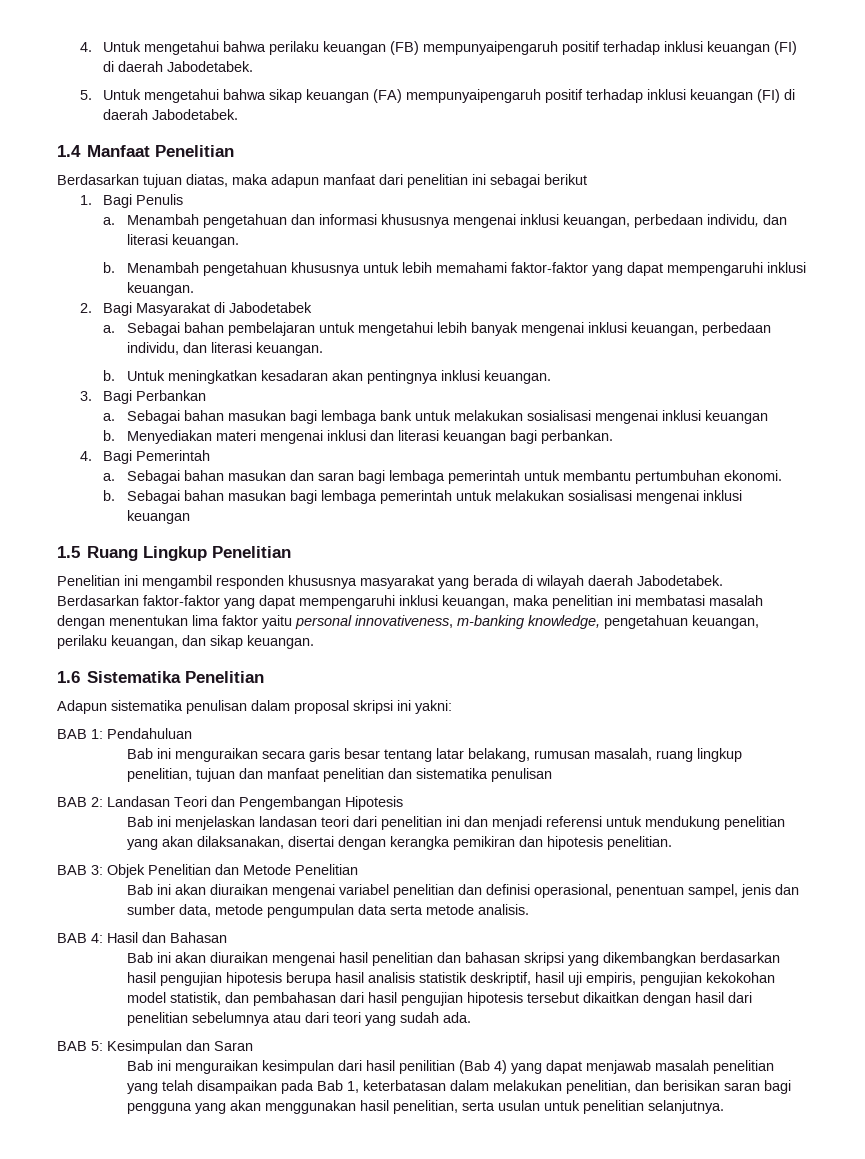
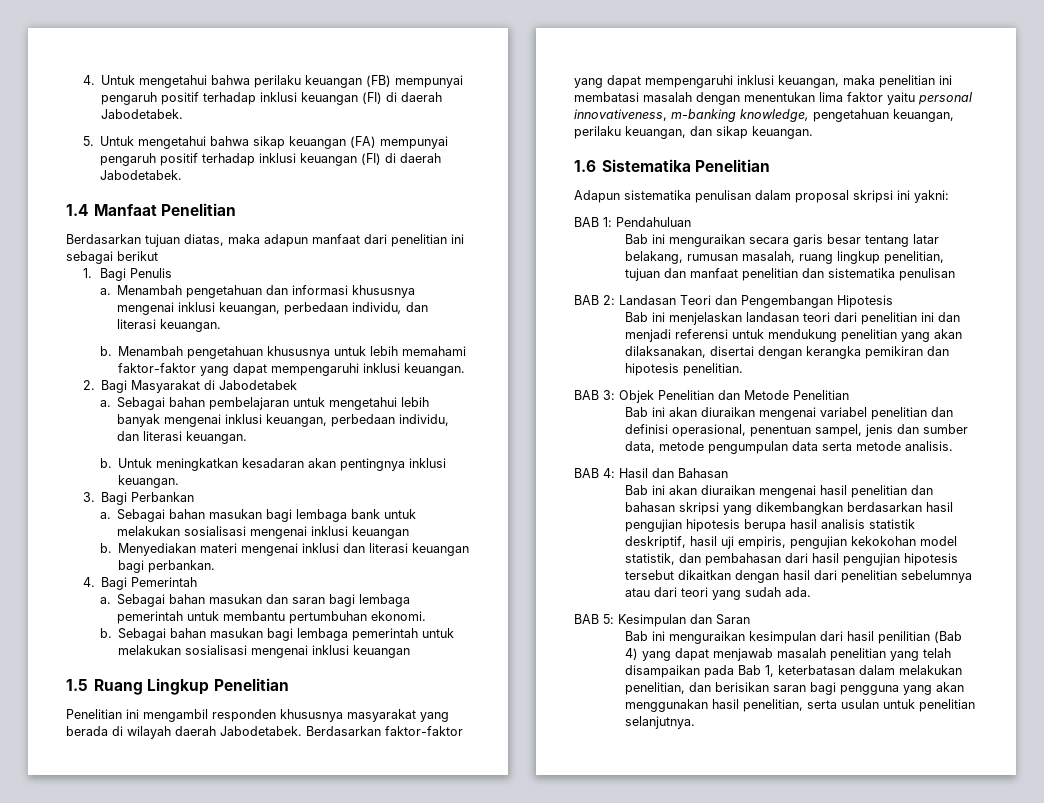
[423,41,559,55] mempunyaipengaruh -> [395,75,464,88] [101,92,158,105] mempunyai pengaruh
[406,89,542,103] mempunyaipengaruh -> [380,136,449,149] [100,153,157,166] mempunyai pengaruh

